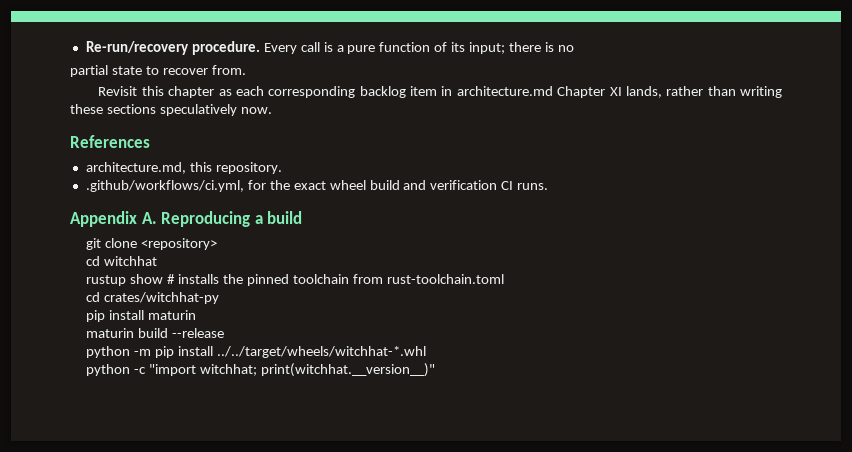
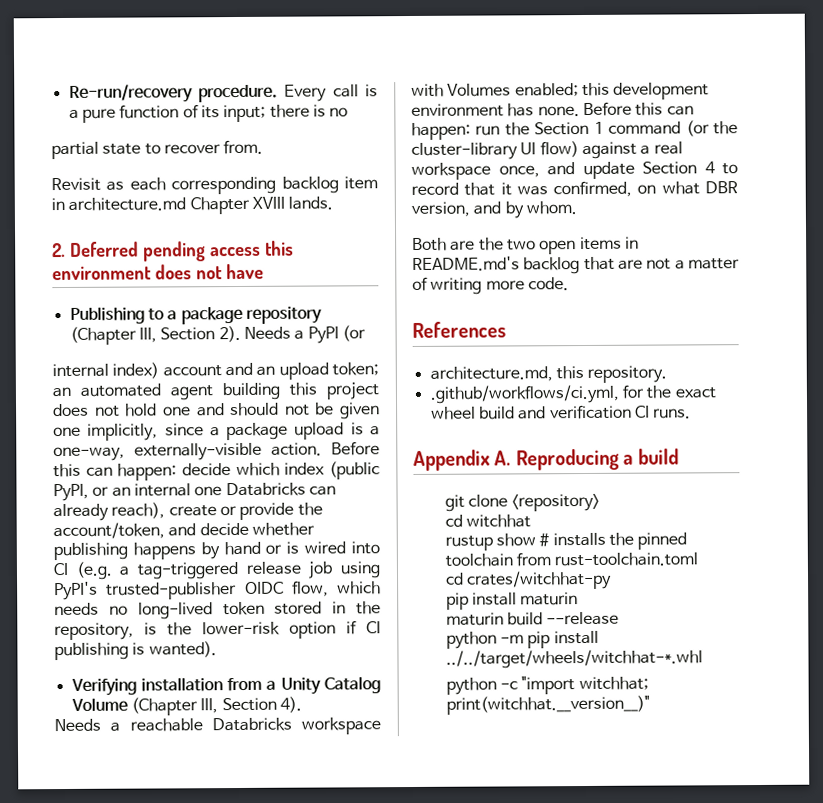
[141,86,215,98] this chapter -> (101, 184) none
[609,86,782,98] [70,104,272,116] XI lands, rather than writing these sections speculatively now. -> [251,196,334,210] [52,240,294,262] [52,263,264,281] [69,306,322,325] [69,325,366,345] [52,362,379,380] [52,382,379,401] [53,402,380,420] [53,422,380,441] [53,441,380,462] [53,461,380,481] [53,482,336,502] [53,502,323,522] [53,522,315,540] [53,541,380,561] [53,561,381,580] [54,580,381,601] [54,601,381,620] [54,620,381,641] [54,641,217,661] [70,676,381,696] [70,696,302,716] [54,717,381,735] [411,82,710,100] [411,101,694,117] [411,120,738,140] [411,141,683,160] [411,161,738,180] [411,180,738,198] [411,201,577,219] [412,236,639,255] [412,256,740,275] [412,276,569,295] XVIII lands. // 2. Deferred pending access this environment does not have // Publishing to a package repository (Chapter III, Section 2). Needs a PyPI (or // internal index) account and an upload token; an automated agent building this project does not hold one and should not be given one implicitly, since a package upload is a one-way, externally-visible action. Before this can happen: decide which index (public PyPI, or an internal one Databricks can already reach), create or provide the account/token, and decide whether publishing happens by hand or is wired into CI (e.g. a tag-triggered release job using PyPI's trusted-publisher OIDC flow, which needs no long-lived token stored in the repository, is the lower-risk option if CI publishing is wanted). // Verifying installation from a Unity Catalog Volume (Chapter III, Section 4). // Needs a reachable Databricks workspace with Volumes enabled; this development environment has none. Before this can happen: run the Section 1 command (or the cluster-library UI flow) against a real workspace once, and update Section 4 to record that it was confirmed, on what DBR version, and by whom. // Both are the two open items in README.md's backlog that are not a matter of writing more code.

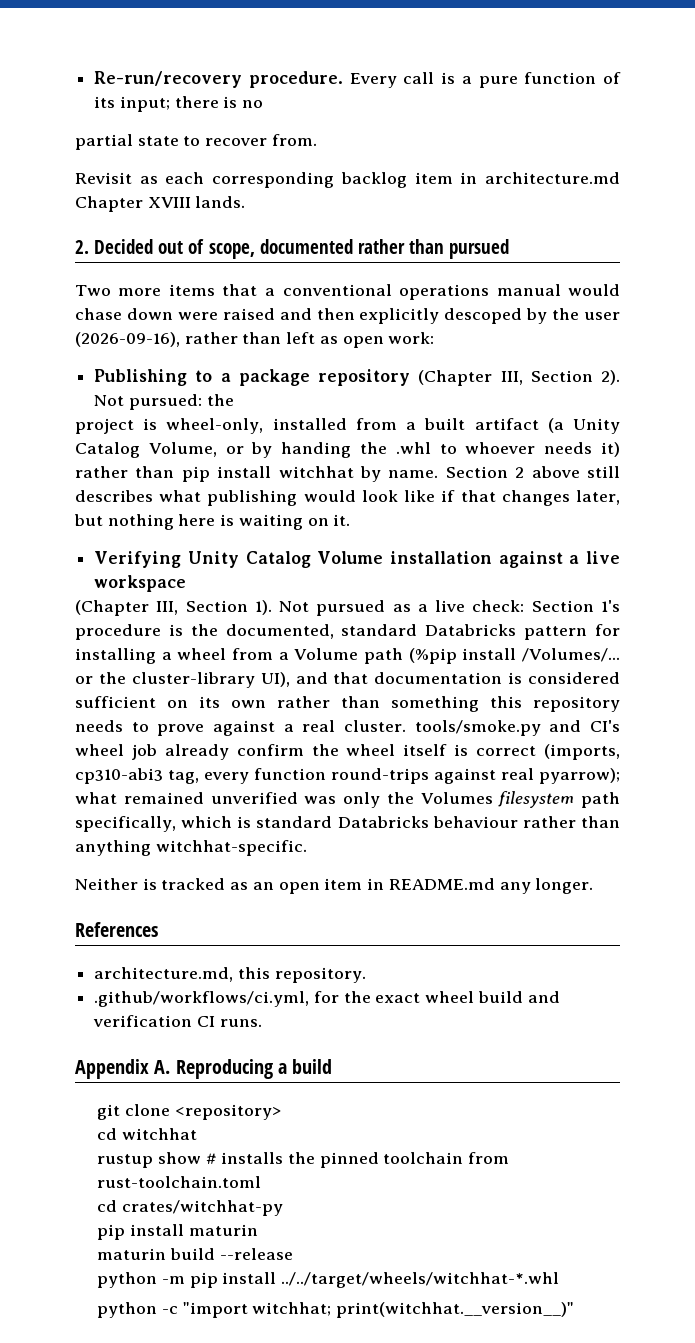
[69,240,294,262] [52,263,264,281] Deferred pending access this environment does not have -> [94,239,510,259] [75,284,620,300] [75,308,620,324] [75,332,435,348] Decided out of scope, documented rather than pursued // Two more items that a conventional operations manual would chase down were raised and then explicitly descoped by the user (2026-09-16), rather than left as open work:
[243,325,366,344] [52,362,379,380] [52,382,379,401] [53,402,380,420] [53,422,380,441] [53,441,380,462] [53,461,380,481] [53,482,336,502] [53,502,323,522] [53,522,315,540] [53,541,380,561] [53,561,381,580] [54,580,381,601] [54,601,381,620] [54,620,381,641] [54,641,217,661] [70,676,381,696] [70,696,302,716] [54,717,381,735] [411,82,710,100] [411,101,694,117] [411,120,738,140] [411,141,683,160] [411,161,738,180] [411,180,738,198] [411,201,577,219] [412,236,639,255] [412,256,740,275] [412,276,569,295] Needs a PyPI (or // internal index) account and an upload token; an automated agent building this project does not hold one and should not be given one implicitly, since a package upload is a one-way, externally-visible action. Before this can happen: decide which index (public PyPI, or an internal one Databricks can already reach), create or provide the account/token, and decide whether publishing happens by hand or is wired into CI (e.g. a tag-triggered release job using PyPI's trusted-publisher OIDC flow, which needs no long-lived token stored in the repository, is the lower-risk option if CI publishing is wanted). // Verifying installation from a Unity Catalog Volume (Chapter III, Section 4). // Needs a reachable Databricks workspace with Volumes enabled; this development environment has none. Before this can happen: run the Section 1 command (or the cluster-library UI flow) against a real workspace once, and update Section 4 to record that it was confirmed, on what DBR version, and by whom. // Both are the two open items in README.md's backlog that are not a matter of writing more code. -> [94,394,234,410] [75,418,620,434] [75,442,620,458] [75,466,620,482] [75,490,620,506] [74,514,351,530] [94,551,620,568] [94,575,187,592] [75,600,620,616] [75,624,621,640] [75,648,621,664] [75,672,620,688] [75,696,620,712] [75,720,620,736] [75,744,621,760] [75,768,620,784] [75,791,620,808] [75,816,620,832] [75,840,307,856] [75,878,594,894] Not pursued: the // project is wheel-only, installed from a built artifact (a Unity Catalog Volume, or by handing the .whl to whoever needs it) rather than pip install witchhat by name. Section 2 above still describes what publishing would look like if that changes later, but nothing here is waiting on it. // Verifying Unity Catalog Volume installation against a live workspace // (Chapter III, Section 1). Not pursued as a live check: Section 1's procedure is the documented, standard Databricks pattern for installing a wheel from a Volume path (%pip install /Volumes/... or the cluster-library UI), and that documentation is considered sufficient on its own rather than something this repository needs to prove against a real cluster. tools/smoke.py and CI's wheel job already confirm the wheel itself is correct (imports, cp310-abi3 tag, every function round-trips against real pyarrow); what remained unverified was only the Volumes filesystem path specifically, which is standard Databricks behaviour rather than anything witchhat-specific. // Neither is tracked as an open item in README.md any longer.

